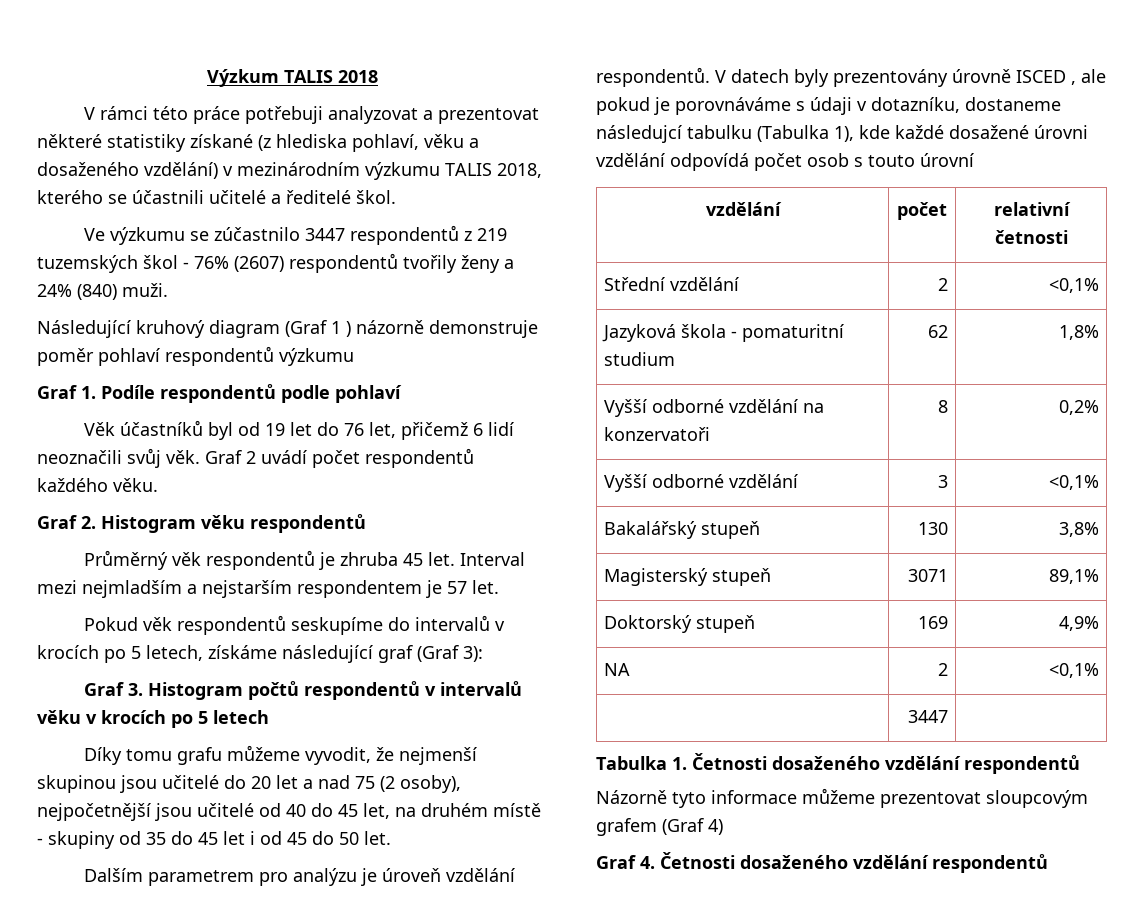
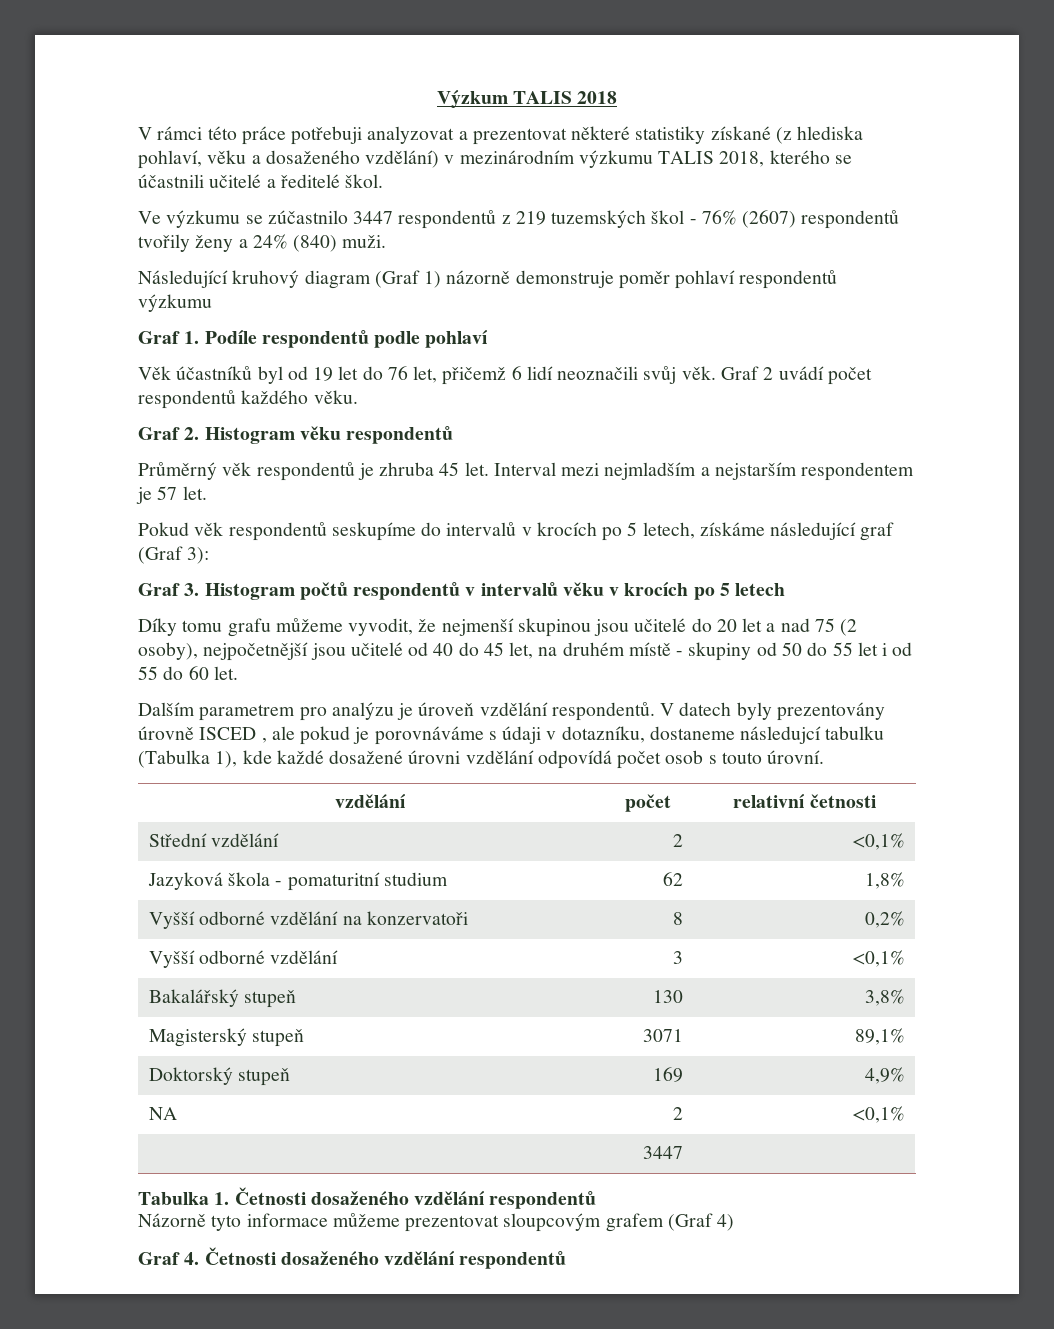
[331,321,351,337] 1 ) -> [424,271,442,288] 1)
[146,831,359,845] 35 do 45 let i od 45 do 50 -> [781,642,913,656] [138,666,209,680] 50 do 55 let i od 55 do 60
[920,153,974,167] úrovní -> [767,750,825,764] úrovní.

